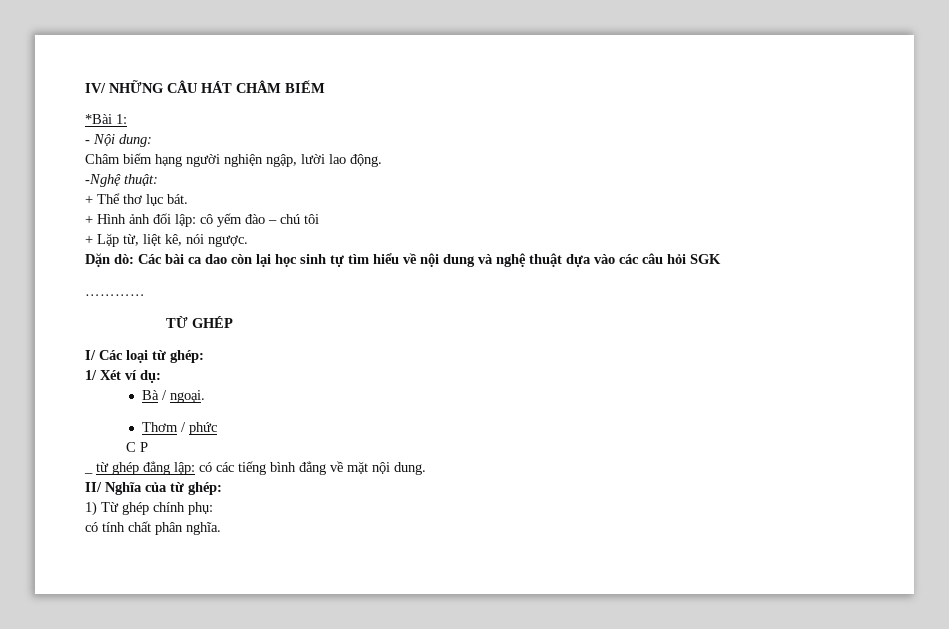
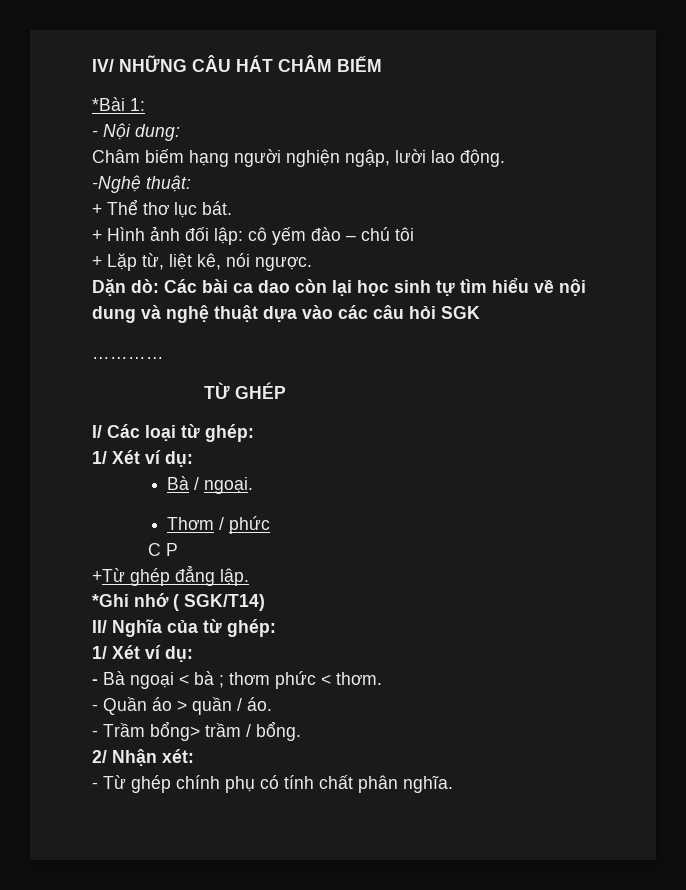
[84,472,93,474] [96,461,426,475] _ từ ghép đẳng lập: có các tiếng bình đẳng về mặt nội dung. -> [92,565,249,586] [92,593,265,611] +Từ ghép đẳng lập. // *Ghi nhớ ( SGK/T14)
[85,501,97,516] 1) -> [92,645,193,662] [92,671,382,689] [92,697,272,715] [92,721,301,741] [92,749,194,766] [92,782,98,789] 1/ Xét ví dụ: // - Bà ngoại < bà ; thơm phức < thơm. // - Quần áo > quần / áo. // - Trầm bổng> trầm / bổng. // 2/ Nhận xét: // -
[188,502,213,515] phụ: // -> [225,776,255,793] phụ

